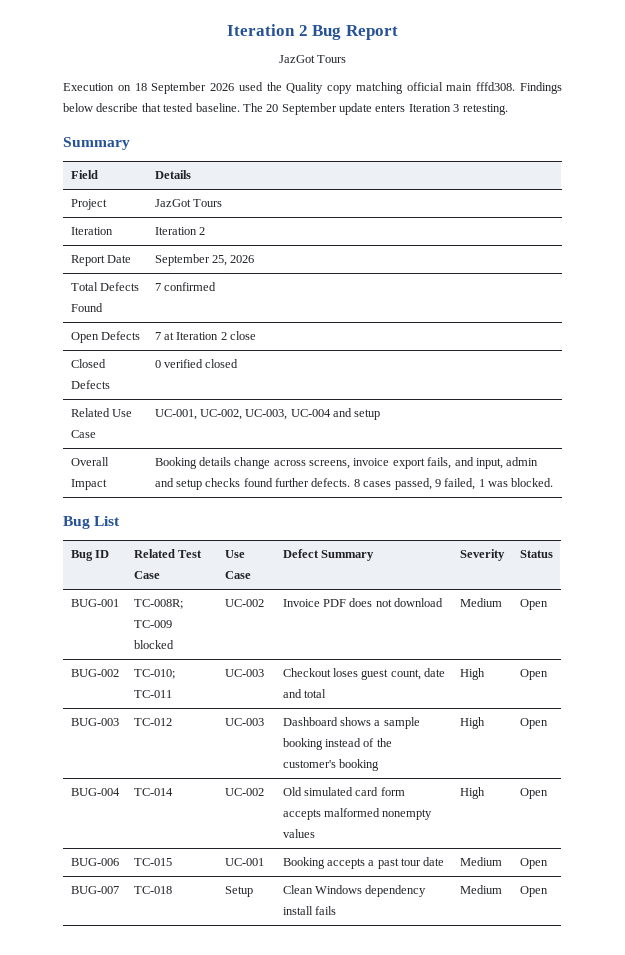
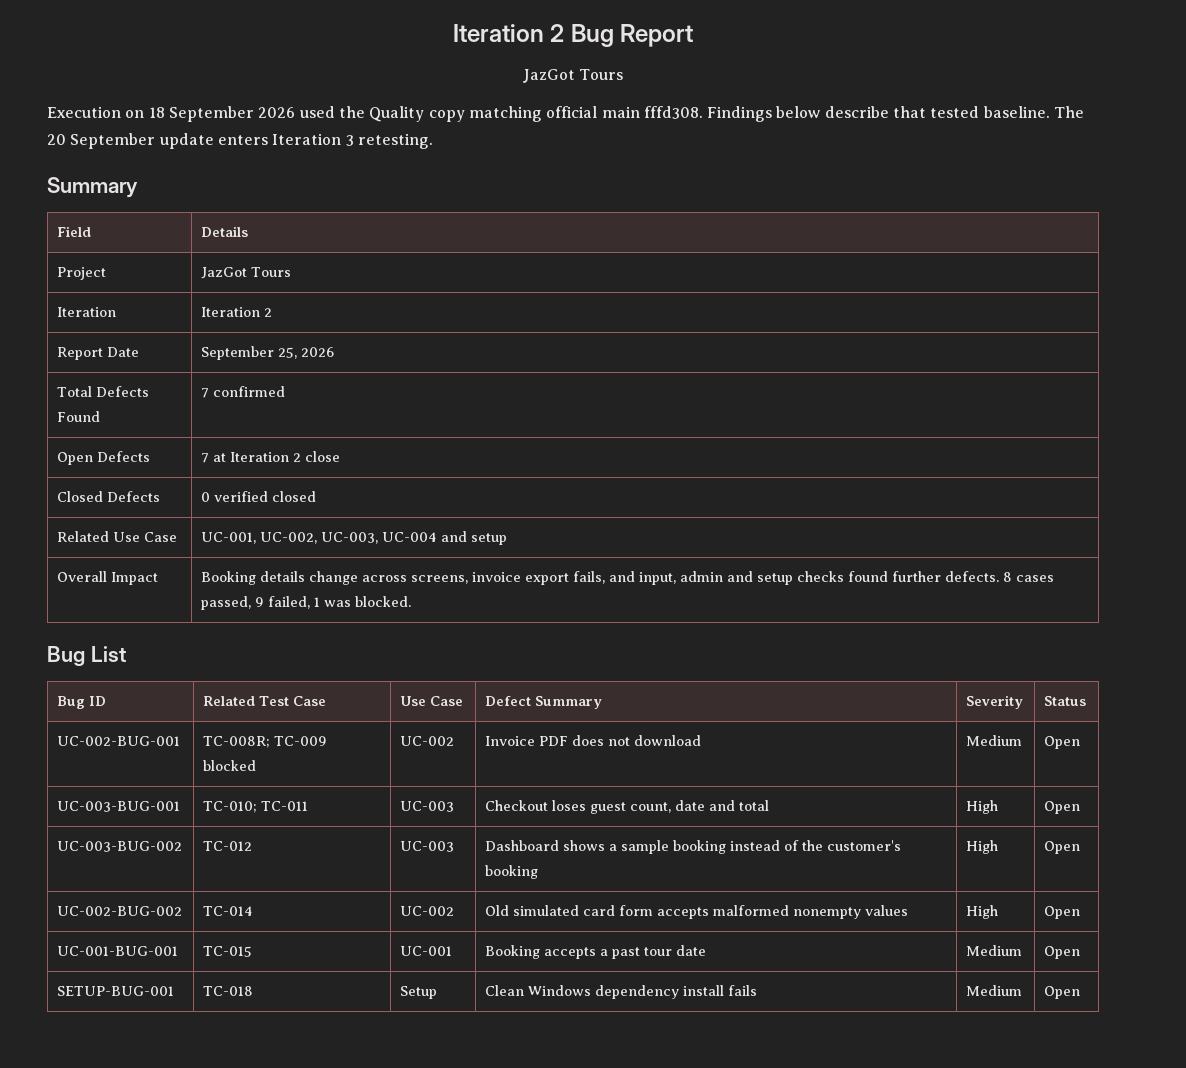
[70,599,119,607] BUG-001 -> [57,736,181,746] UC-002-BUG-001
[70,669,119,677] BUG-002 -> [57,801,181,812] UC-003-BUG-001
[70,718,119,726] BUG-003 -> [57,841,183,852] UC-003-BUG-002
[70,788,120,796] BUG-004 -> [57,906,183,916] UC-002-BUG-002
[70,858,119,866] BUG-006 -> [57,946,179,956] UC-001-BUG-001
[70,886,119,894] BUG-007 -> [57,986,175,996] SETUP-BUG-001

